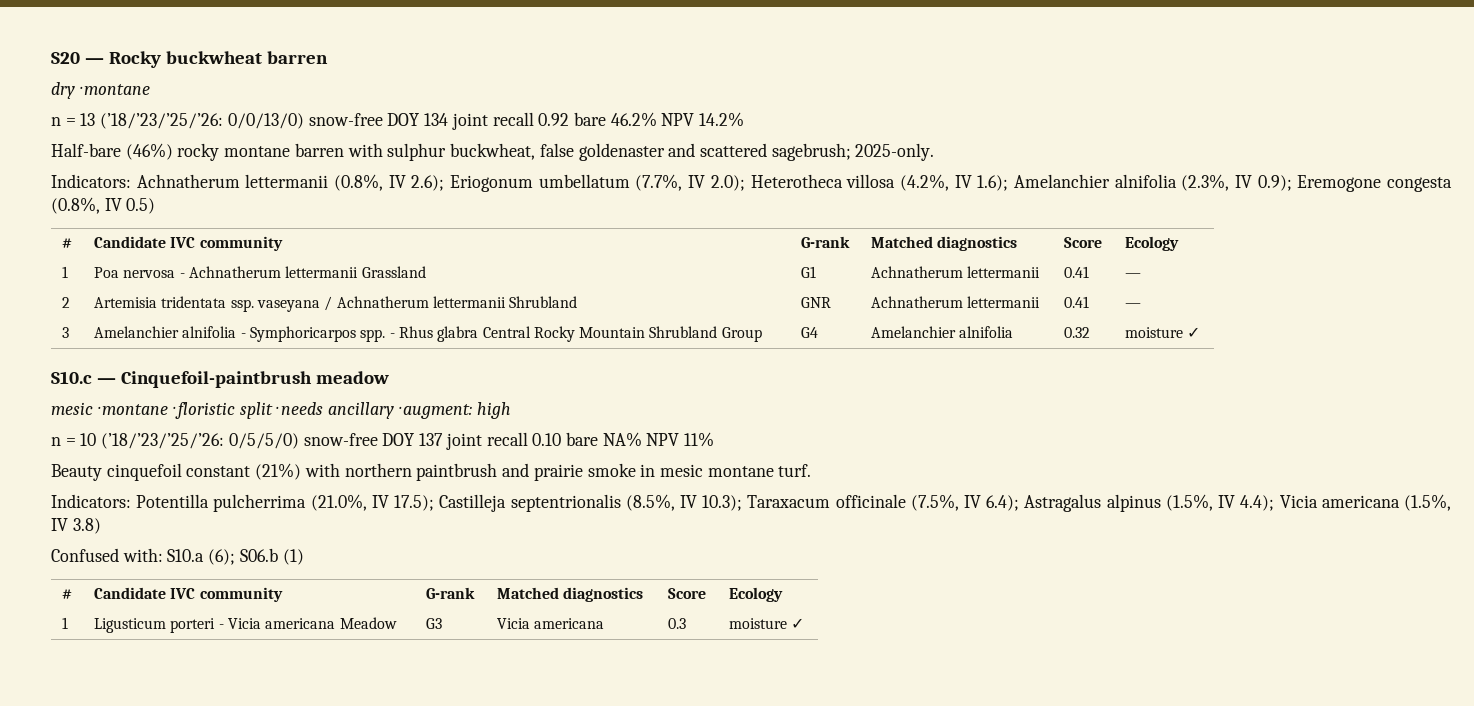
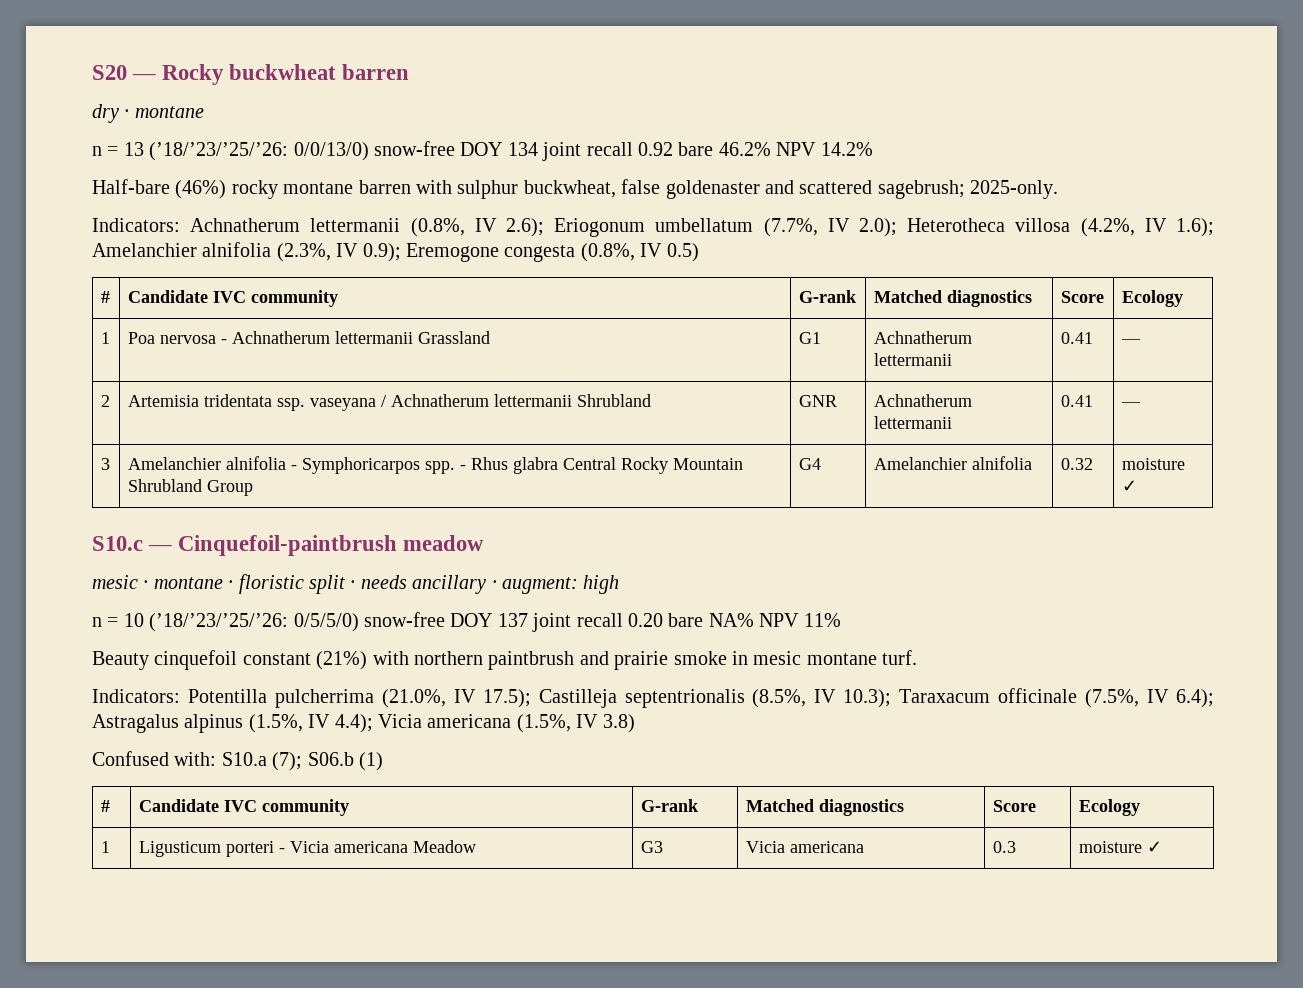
[532,433,562,446] 0.10 -> [627,613,663,627] 0.20
[208,549,236,565] (6); -> [272,752,303,771] (7);

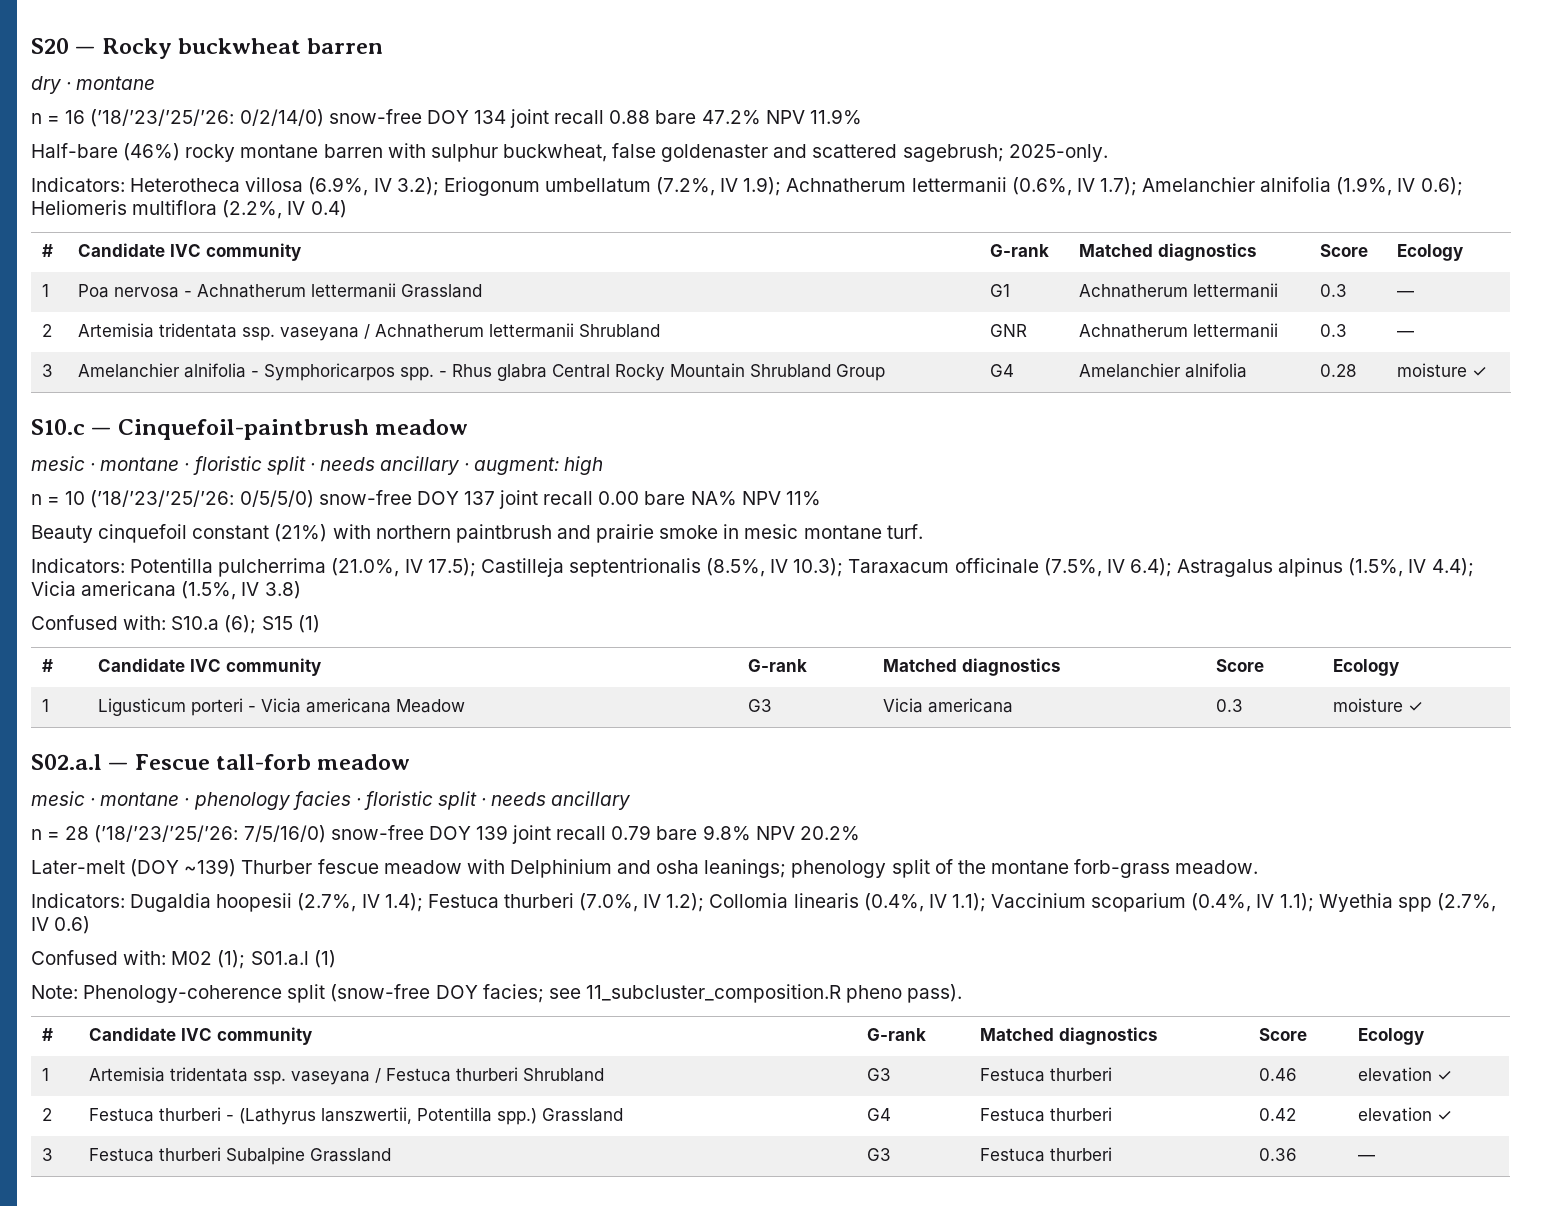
[123,142,369,161] 13 (’18/’23/’25/’26: 0/0/13/0) -> [65,109,324,127] 16 (’18/’23/’25/’26: 0/2/14/0)
[637,142,873,156] 0.92 bare 46.2% NPV 14.2% -> [609,109,862,125] 0.88 bare 47.2% NPV 11.9%
[190,218,1215,237] [92,242,699,262] Achnatherum lettermanii (0.8%, IV 2.6); Eriogonum umbellatum (7.7%, IV 2.0); Heterotheca villosa (4.2%, IV 1.6); Amelanchier alnifolia (2.3%, IV 0.9); Eremogone congesta (0.8%, IV 0.5) -> [130,177,1463,196] [31,200,347,219] Heterotheca villosa (6.9%, IV 3.2); Eriogonum umbellatum (7.2%, IV 1.9); Achnatherum lettermanii (0.6%, IV 1.7); Amelanchier alnifolia (1.9%, IV 0.6); Heliomeris multiflora (2.2%, IV 0.4)
[1060,332,1093,344] 0.41 -> [1320,284,1348,297] 0.3
[1060,395,1093,407] 0.41 -> [1320,324,1348,337] 0.3
[1060,458,1093,470] 0.32 -> [1320,364,1358,377] 0.28
[627,613,663,627] 0.20 -> [598,491,640,505] 0.00
[272,752,354,771] (7); S06.b -> [224,615,293,634] (6); S15
(1162, 847) none -> [31,754,411,770] [31,791,632,810] [31,825,860,844] [31,859,1259,878] [31,893,1496,912] [31,916,91,934] [31,950,336,969] [31,984,963,1003] [42,1028,54,1041] [89,1027,313,1045] [867,1028,927,1041] [980,1027,1159,1045] [1259,1028,1308,1041] [1358,1028,1425,1045] [42,1068,50,1081] [89,1067,605,1085] [867,1068,892,1081] [980,1067,1113,1082] [1259,1068,1298,1081] [1358,1067,1453,1082] [42,1108,53,1121] [89,1107,624,1125] [867,1108,892,1121] [980,1107,1113,1122] [1259,1108,1297,1121] [1358,1107,1453,1122] [42,1148,54,1161] [89,1147,392,1165] [867,1148,892,1161] [980,1147,1113,1162] [1259,1148,1298,1161] [1358,1155,1376,1161] // S02.a.l — Fescue tall-forb meadow // mesic · montane · phenology facies · floristic split · needs ancillary // n = 28 (’18/’23/’25/’26: 7/5/16/0) snow-free DOY 139 joint recall 0.79 bare 9.8% NPV 20.2% // Later-melt (DOY ~139) Thurber fescue meadow with Delphinium and osha leanings; phenology split of the montane forb-grass meadow. // Indicators: Dugaldia hoopesii (2.7%, IV 1.4); Festuca thurberi (7.0%, IV 1.2); Collomia linearis (0.4%, IV 1.1); Vaccinium scoparium (0.4%, IV 1.1); Wyethia spp (2.7%, IV 0.6) // Confused with: M02 (1); S01.a.l (1) // Note: Phenology-coherence split (snow-free DOY facies; see 11_subcluster_composition.R pheno pass). // # | Candidate IVC community | G-rank | Matched diagnostics | Score | Ecology // 1 | Artemisia tridentata ssp. vaseyana / Festuca thurberi Shrubland | G3 | Festuca thurberi | 0.46 | elevation ✓ // 2 | Festuca thurberi - (Lathyrus lanszwertii, Potentilla spp.) Grassland | G4 | Festuca thurberi | 0.42 | elevation ✓ // 3 | Festuca thurberi Subalpine Grassland | G3 | Festuca thurberi | 0.36 | —

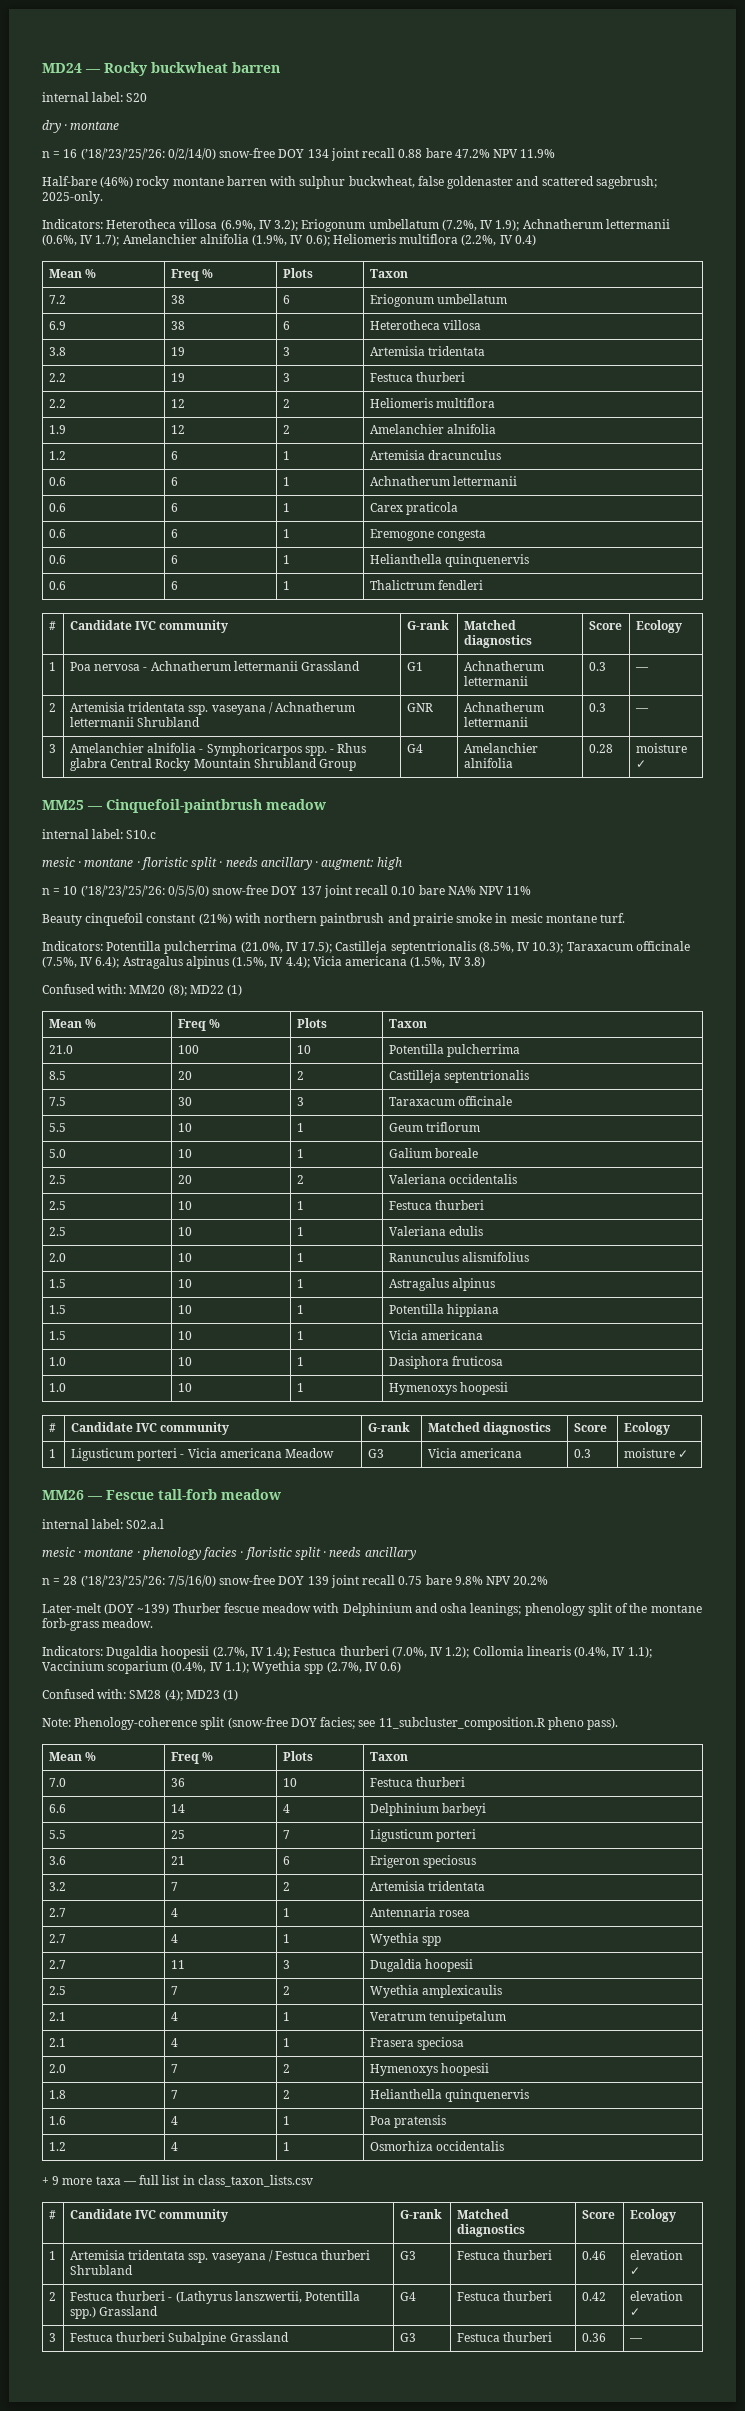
[31,38,69,54] S20 -> [42,63,82,73] MD24
(384, 46) none -> [42,92,148,102] // internal label: S20
(347, 209) none -> [48,269,97,278] [170,269,214,281] [282,268,313,278] [369,269,408,278] [48,295,66,304] [170,295,185,304] [282,295,290,304] [369,294,508,307] [48,321,66,330] [170,321,185,330] [282,321,290,330] [369,320,482,330] [48,347,66,356] [170,347,185,356] [282,347,290,356] [369,346,486,356] [48,373,66,382] [170,373,185,382] [282,373,290,382] [369,372,466,382] [48,399,66,408] [170,399,185,408] [282,399,290,408] [369,398,496,408] [48,425,66,434] [170,425,185,434] [282,425,290,434] [369,424,497,434] [48,451,66,460] [170,451,178,460] [282,451,290,460] [369,450,502,460] [48,477,66,486] [170,477,178,486] [282,477,290,486] [369,476,518,486] [48,503,66,512] [170,503,178,512] [282,503,290,512] [369,502,459,515] [48,529,66,538] [170,529,178,538] [282,529,290,538] [369,529,487,541] [48,555,66,564] [170,555,178,564] [282,555,290,564] [369,554,530,567] [48,581,66,590] [170,581,178,590] [282,581,290,590] [369,580,484,590] // Mean % | Freq % | Plots | Taxon // 7.2 | 38 | 6 | Eriogonum umbellatum // 6.9 | 38 | 6 | Heterotheca villosa // 3.8 | 19 | 3 | Artemisia tridentata // 2.2 | 19 | 3 | Festuca thurberi // 2.2 | 12 | 2 | Heliomeris multiflora // 1.9 | 12 | 2 | Amelanchier alnifolia // 1.2 | 6 | 1 | Artemisia dracunculus // 0.6 | 6 | 1 | Achnatherum lettermanii // 0.6 | 6 | 1 | Carex praticola // 0.6 | 6 | 1 | Eremogone congesta // 0.6 | 6 | 1 | Helianthella quinquenervis // 0.6 | 6 | 1 | Thalictrum fendleri
[31,419,85,435] S10.c -> [42,800,84,810] MM25
(469, 427) none -> [42,829,157,839] // internal label: S10.c
[598,491,640,505] 0.00 -> [391,886,416,895] 0.10
[171,615,320,634] S10.a (6); S15 (1) -> [129,984,243,996] [48,1019,97,1028] [177,1019,221,1031] [296,1018,327,1028] [388,1019,427,1028] [48,1045,73,1054] [177,1045,199,1054] [296,1045,311,1054] [388,1044,521,1057] [48,1071,66,1080] [177,1071,192,1080] [296,1071,304,1080] [388,1070,530,1083] [48,1097,66,1106] [177,1097,192,1106] [296,1097,304,1106] [388,1096,513,1106] [48,1123,66,1132] [177,1123,192,1132] [296,1123,304,1132] [388,1122,481,1132] [48,1149,66,1158] [177,1149,192,1158] [296,1149,304,1158] [388,1148,479,1158] [48,1175,66,1184] [177,1175,192,1184] [296,1175,304,1184] [388,1174,518,1184] [48,1201,66,1210] [177,1201,192,1210] [296,1201,304,1210] [388,1200,485,1210] [48,1227,66,1236] [177,1227,192,1236] [296,1227,304,1236] [388,1226,484,1236] [48,1253,66,1262] [177,1253,192,1262] [296,1253,304,1262] [388,1252,530,1262] [48,1279,66,1288] [177,1279,192,1288] [296,1279,304,1288] [388,1278,496,1291] [48,1305,66,1314] [177,1305,192,1314] [296,1305,304,1314] [388,1304,500,1317] [48,1331,66,1340] [177,1331,192,1340] [296,1331,304,1340] [388,1330,484,1340] [48,1357,66,1366] [177,1357,192,1366] [296,1357,304,1366] [388,1356,504,1369] [48,1383,66,1392] [177,1383,192,1392] [296,1383,304,1392] [388,1382,509,1395] MM20 (8); MD22 (1) // Mean % | Freq % | Plots | Taxon // 21.0 | 100 | 10 | Potentilla pulcherrima // 8.5 | 20 | 2 | Castilleja septentrionalis // 7.5 | 30 | 3 | Taraxacum officinale // 5.5 | 10 | 1 | Geum triflorum // 5.0 | 10 | 1 | Galium boreale // 2.5 | 20 | 2 | Valeriana occidentalis // 2.5 | 10 | 1 | Festuca thurberi // 2.5 | 10 | 1 | Valeriana edulis // 2.0 | 10 | 1 | Ranunculus alismifolius // 1.5 | 10 | 1 | Astragalus alpinus // 1.5 | 10 | 1 | Potentilla hippiana // 1.5 | 10 | 1 | Vicia americana // 1.0 | 10 | 1 | Dasiphora fruticosa // 1.0 | 10 | 1 | Hymenoxys hoopesii
[31,754,102,770] S02.a.l -> [42,1490,84,1500] MM26
(411, 762) none -> [42,1519,165,1529] // internal label: S02.a.l
[611,825,652,840] 0.79 -> [398,1576,423,1585] 0.75
[171,950,309,969] M02 (1); S01.a.l -> [129,1689,220,1701] SM28 (4); MD23
(963, 993) none -> [48,1752,97,1761] [170,1752,214,1764] [282,1751,313,1761] [369,1752,408,1761] [48,1778,66,1787] [170,1778,185,1787] [282,1778,297,1787] [369,1777,466,1787] [48,1804,66,1813] [170,1804,185,1813] [282,1804,290,1813] [369,1803,487,1816] [48,1830,66,1839] [170,1830,185,1839] [282,1830,290,1839] [369,1829,477,1842] [48,1856,66,1865] [170,1856,185,1865] [282,1856,290,1865] [369,1855,477,1868] [48,1882,66,1891] [170,1882,178,1891] [282,1882,290,1891] [369,1881,486,1891] [48,1908,66,1917] [170,1908,178,1917] [282,1908,290,1917] [369,1907,471,1917] [48,1934,66,1943] [170,1934,178,1943] [282,1934,290,1943] [369,1933,442,1946] [48,1960,66,1969] [170,1960,185,1969] [282,1960,290,1969] [369,1959,474,1972] [48,1986,66,1995] [170,1986,178,1995] [282,1986,290,1995] [369,1985,503,1998] [48,2012,66,2021] [170,2012,178,2021] [282,2012,290,2021] [369,2011,507,2024] [48,2038,66,2047] [170,2038,178,2047] [282,2038,290,2047] [369,2037,465,2050] [48,2064,66,2073] [170,2064,178,2073] [282,2064,290,2073] [369,2063,490,2076] [48,2090,66,2099] [170,2090,178,2099] [282,2090,290,2099] [369,2089,530,2102] [48,2116,66,2125] [170,2116,178,2125] [282,2116,290,2125] [369,2115,447,2128] [48,2142,66,2151] [170,2142,178,2151] [282,2142,290,2151] [369,2141,505,2151] [42,2175,313,2187] // Mean % | Freq % | Plots | Taxon // 7.0 | 36 | 10 | Festuca thurberi // 6.6 | 14 | 4 | Delphinium barbeyi // 5.5 | 25 | 7 | Ligusticum porteri // 3.6 | 21 | 6 | Erigeron speciosus // 3.2 | 7 | 2 | Artemisia tridentata // 2.7 | 4 | 1 | Antennaria rosea // 2.7 | 4 | 1 | Wyethia spp // 2.7 | 11 | 3 | Dugaldia hoopesii // 2.5 | 7 | 2 | Wyethia amplexicaulis // 2.1 | 4 | 1 | Veratrum tenuipetalum // 2.1 | 4 | 1 | Frasera speciosa // 2.0 | 7 | 2 | Hymenoxys hoopesii // 1.8 | 7 | 2 | Helianthella quinquenervis // 1.6 | 4 | 1 | Poa pratensis // 1.2 | 4 | 1 | Osmorhiza occidentalis // + 9 more taxa — full list in class_taxon_lists.csv

